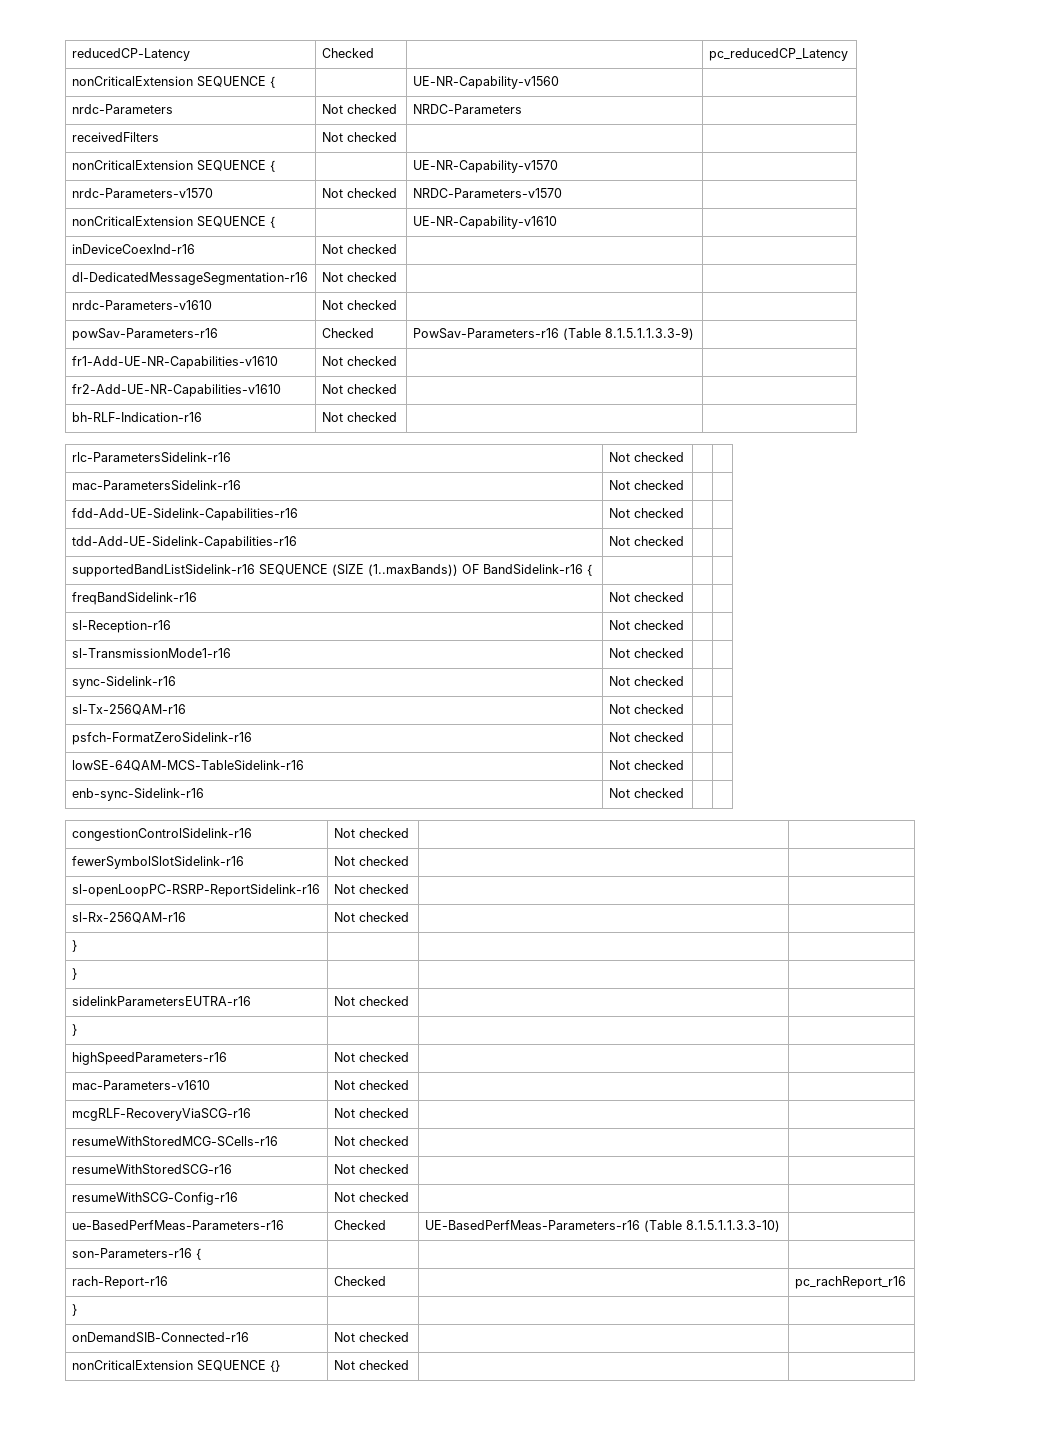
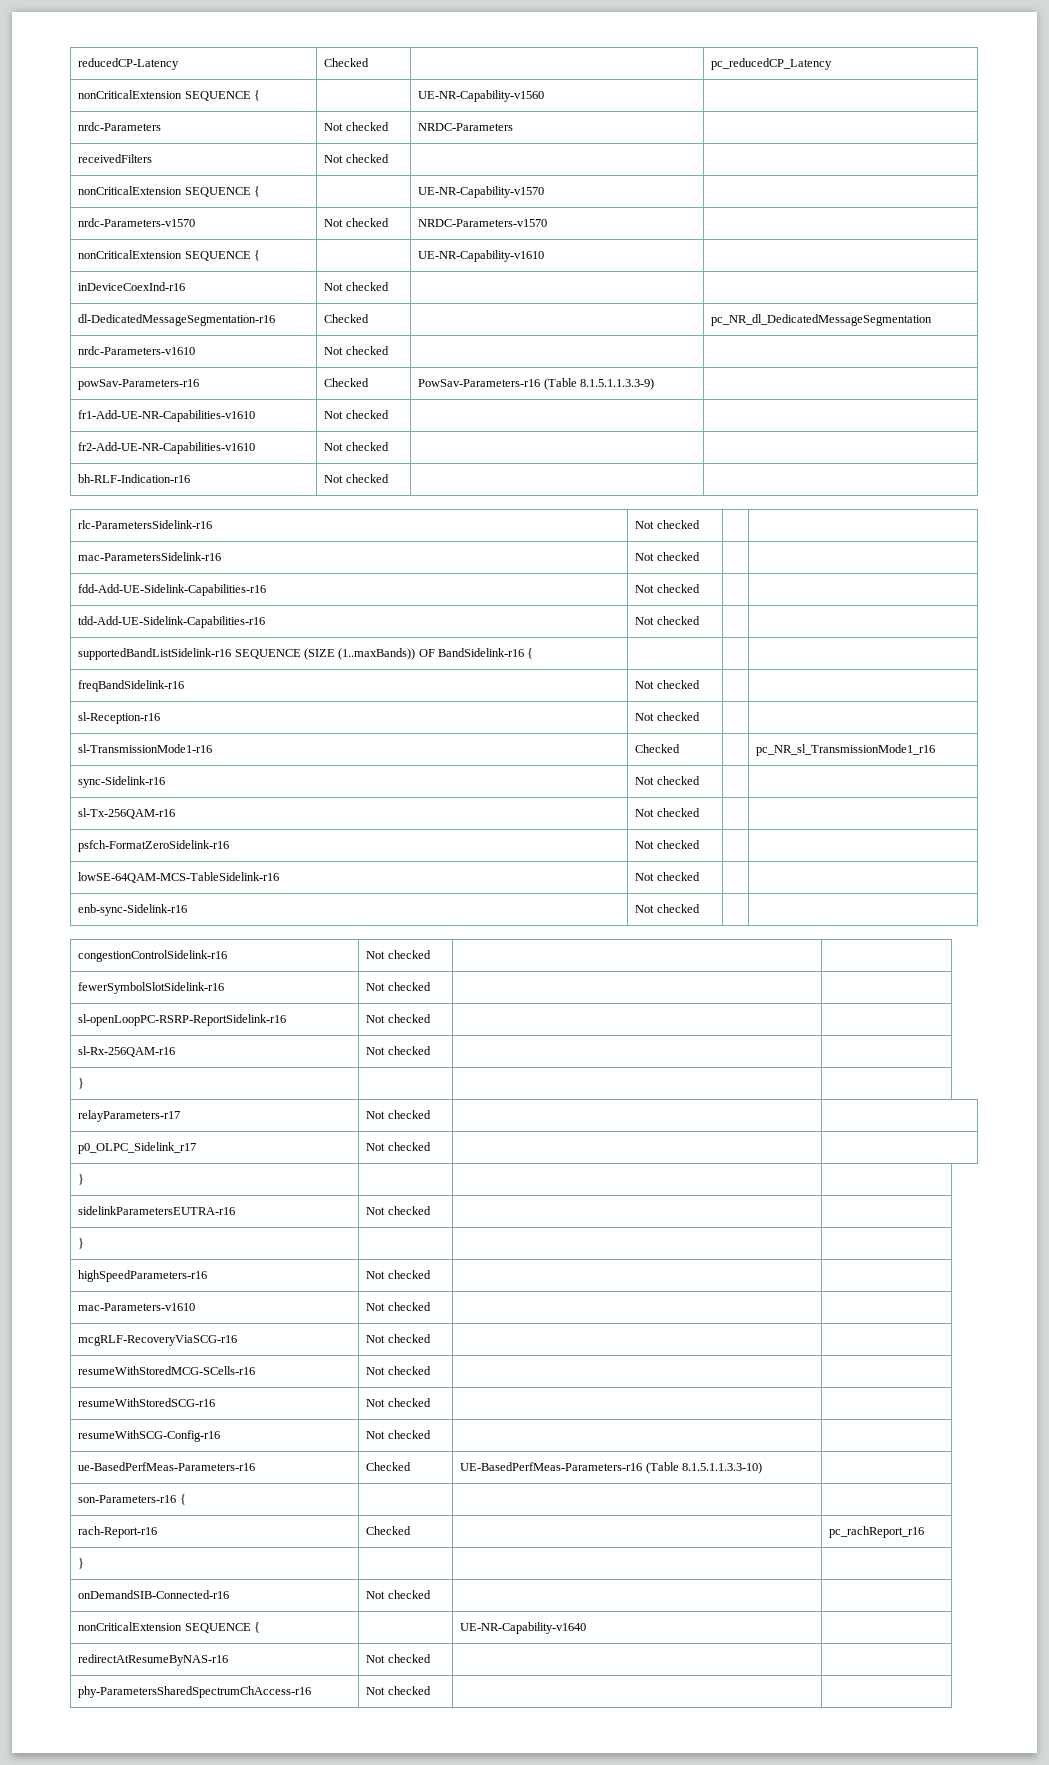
[321,272,397,282] Not checked | | -> [324,314,370,323] [711,314,933,326] Checked | | pc_NR_dl_DedicatedMessageSegmentation
[608,648,684,658] Not checked | | -> [635,744,681,753] [756,744,936,756] Checked | | pc_NR_sl_TransmissionMode1_r16
(77, 946) none -> [78,1110,181,1122] [366,1110,431,1119] [78,1142,197,1154] [366,1142,431,1151] // relayParameters-r17 | Not checked | | // p0_OLPC_Sidelink_r17 | Not checked | |
[269,1360,280,1372] [333,1360,409,1370] {} | Not checked | | -> [253,1622,260,1633] [460,1622,587,1634] [78,1654,229,1666] [366,1654,431,1663] [78,1686,312,1698] [366,1686,431,1695] { | | UE-NR-Capability-v1640 | // redirectAtResumeByNAS-r16 | Not checked | | // phy-ParametersSharedSpectrumChAccess-r16 | Not checked | |

